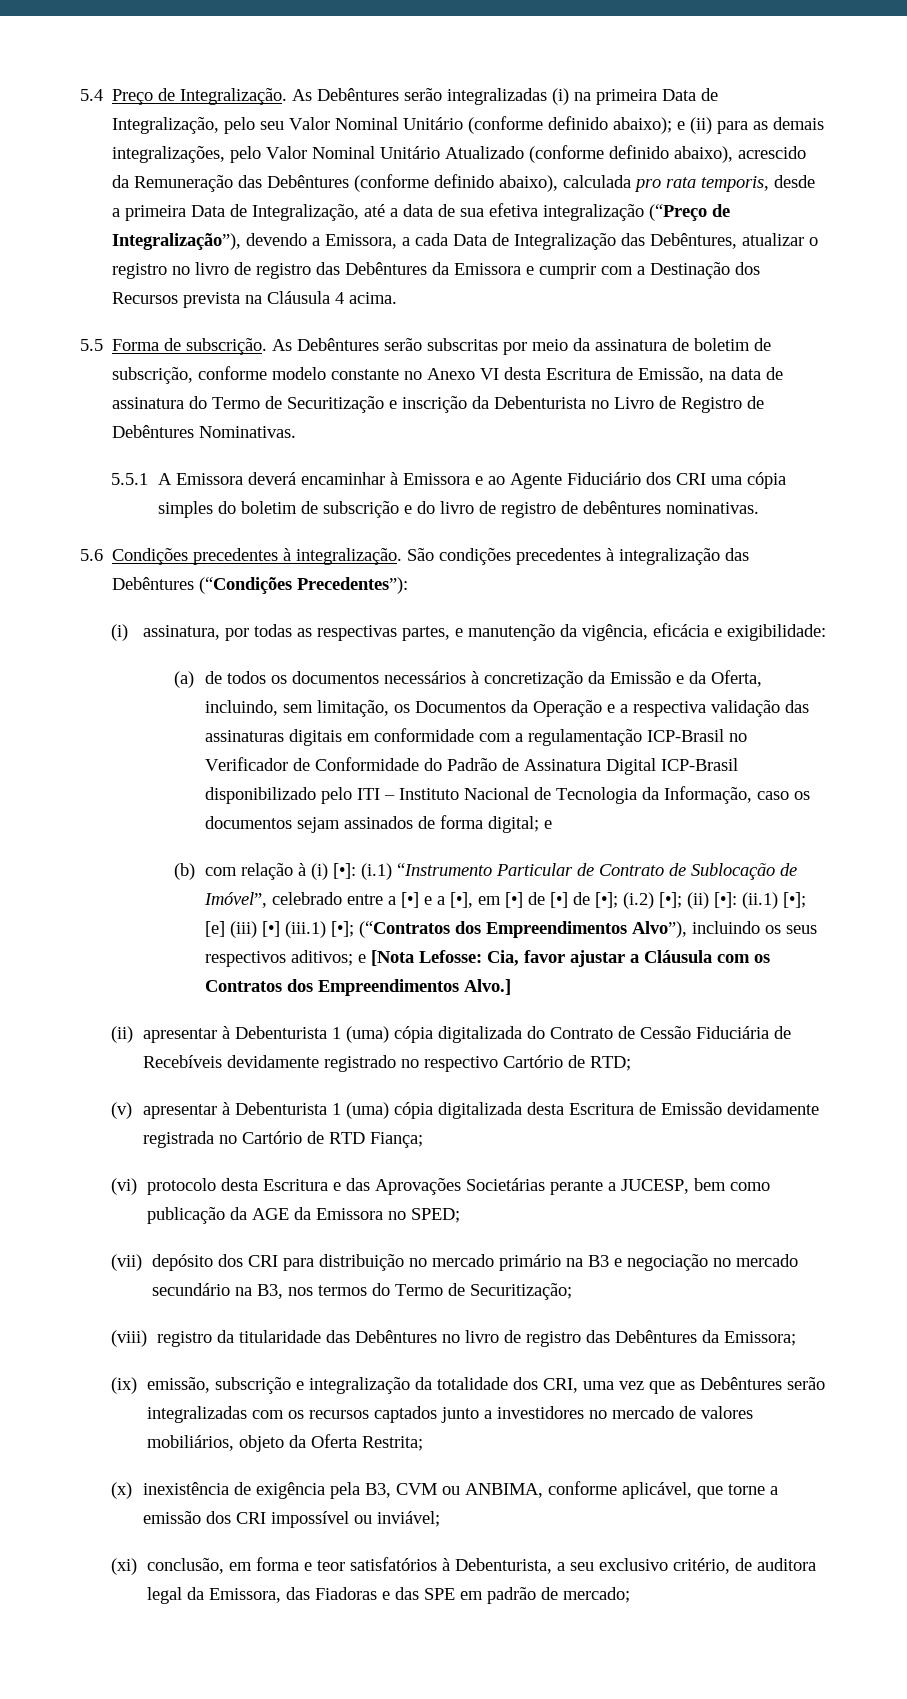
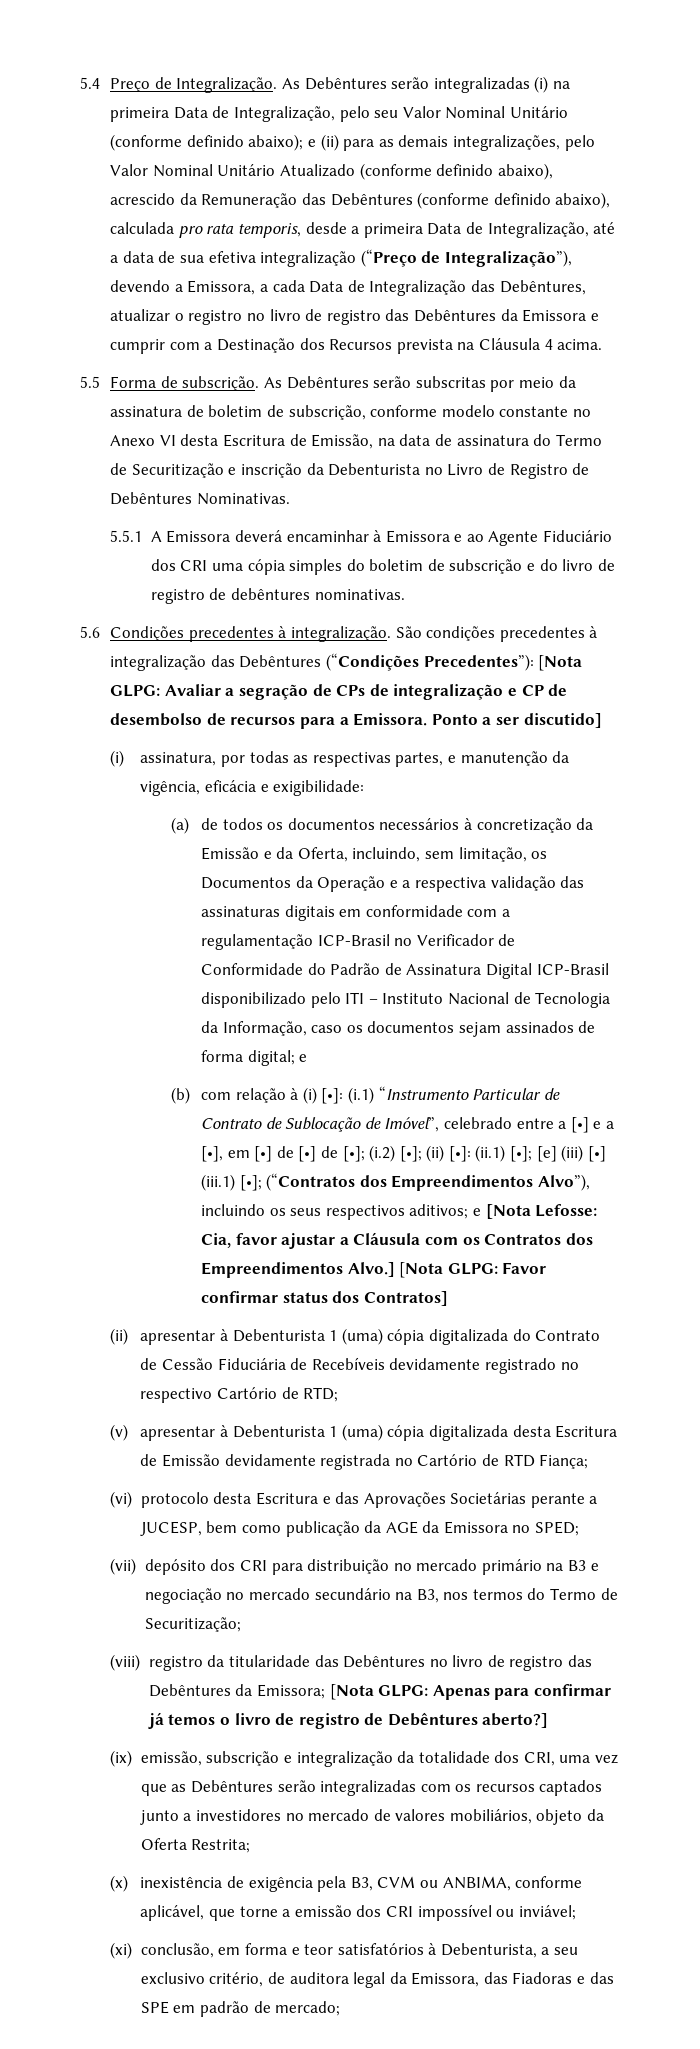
(409, 585) none -> [538,655,583,671] [110,684,568,700] [110,713,602,729] [Nota GLPG: Avaliar a segração de CPs de integralização e CP de desembolso de recursos para a Emissora. Ponto a ser discutido]
(512, 987) none -> [399,1262,547,1278] [200,1291,448,1306] [Nota GLPG: Favor confirmar status dos Contratos]
(796, 1338) none -> [329,1684,611,1700] [147,1712,549,1729] [Nota GLPG: Apenas para confirmar já temos o livro de registro de Debêntures aberto?]

